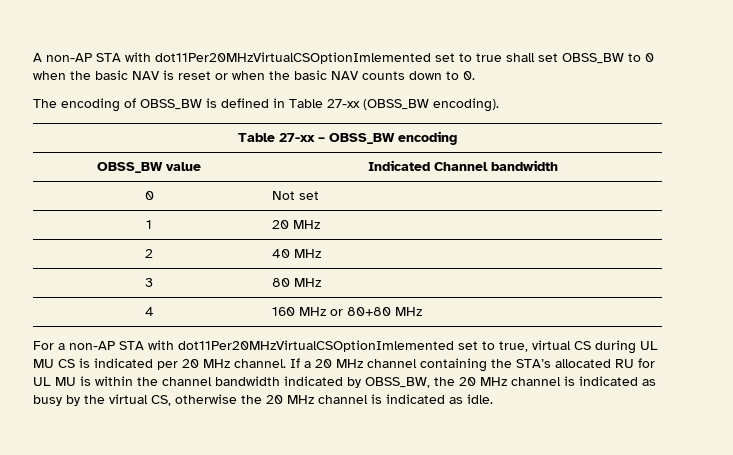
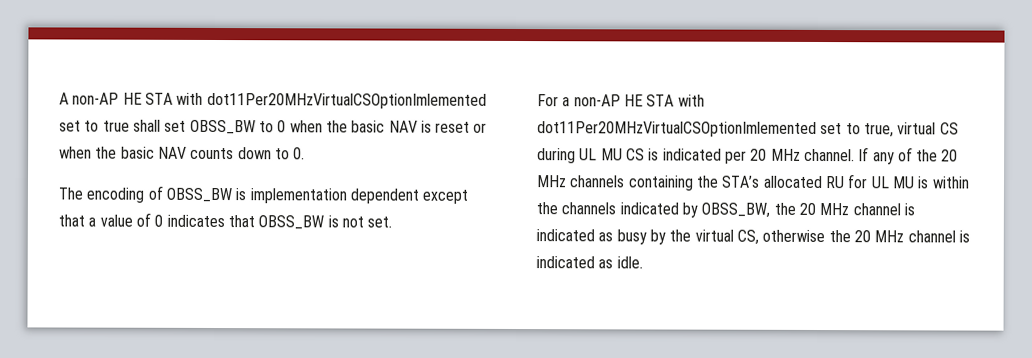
(92, 57) none -> [122,92,142,105] HE
[221,98,499,112] [237,131,457,145] [97,162,201,173] [368,160,558,171] [144,191,154,200] [271,191,319,200] [146,220,152,229] [271,220,321,229] [145,249,153,258] [271,249,322,258] [145,278,153,287] [271,278,322,287] [144,307,154,316] [271,307,423,316] defined in Table 27-xx (OBSS_BW encoding). // Table 27-xx – OBSS_BW encoding // OBSS_BW value | Indicated Channel bandwidth // 0 | Not set // 1 | 20 MHz // 2 | 40 MHz // 3 | 80 MHz // 4 | 160 MHz or 80+80 MHz -> [249,188,469,204] [58,212,393,230] implementation dependent except that a value of 0 indicates that OBSS_BW is not set.
(115, 345) none -> [623,94,643,107] HE
[304,359,417,368] a 20 MHz channel -> [872,147,959,165] [536,175,626,188] any of the 20 MHz channels
[162,376,280,386] channel bandwidth -> [561,202,617,215] channels

